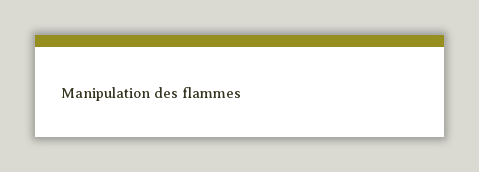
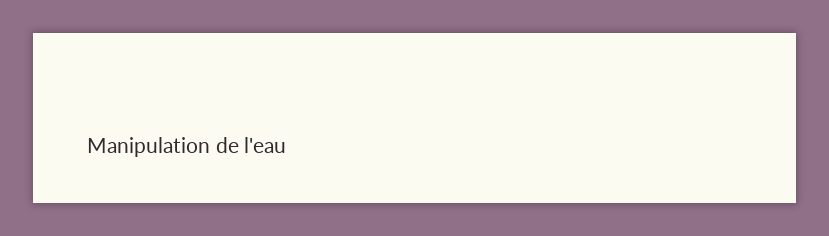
[154,87,241,98] des flammes -> [215,137,287,153] de l'eau

